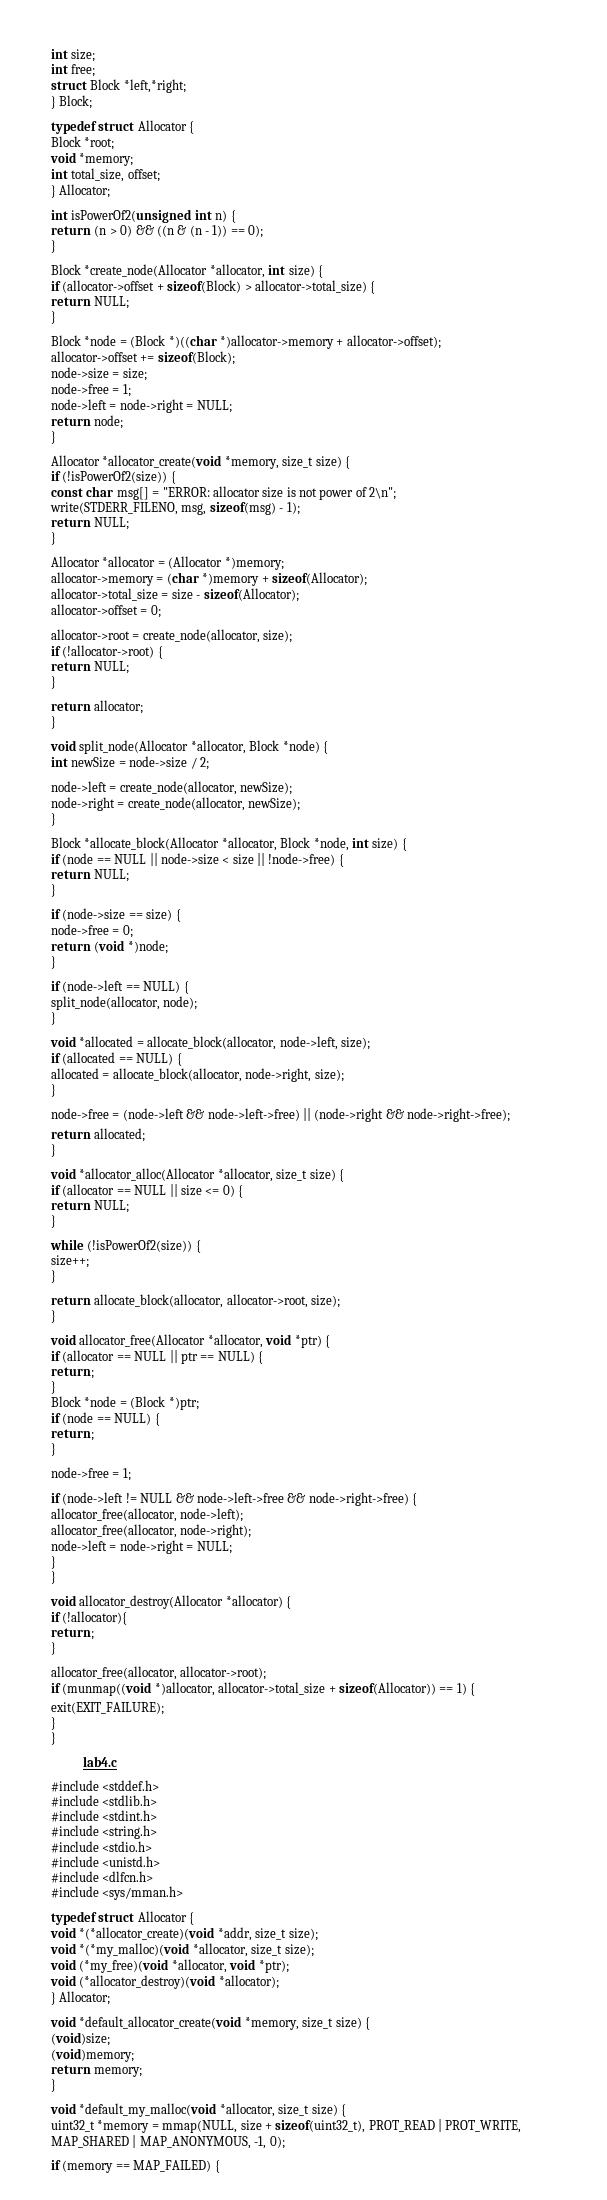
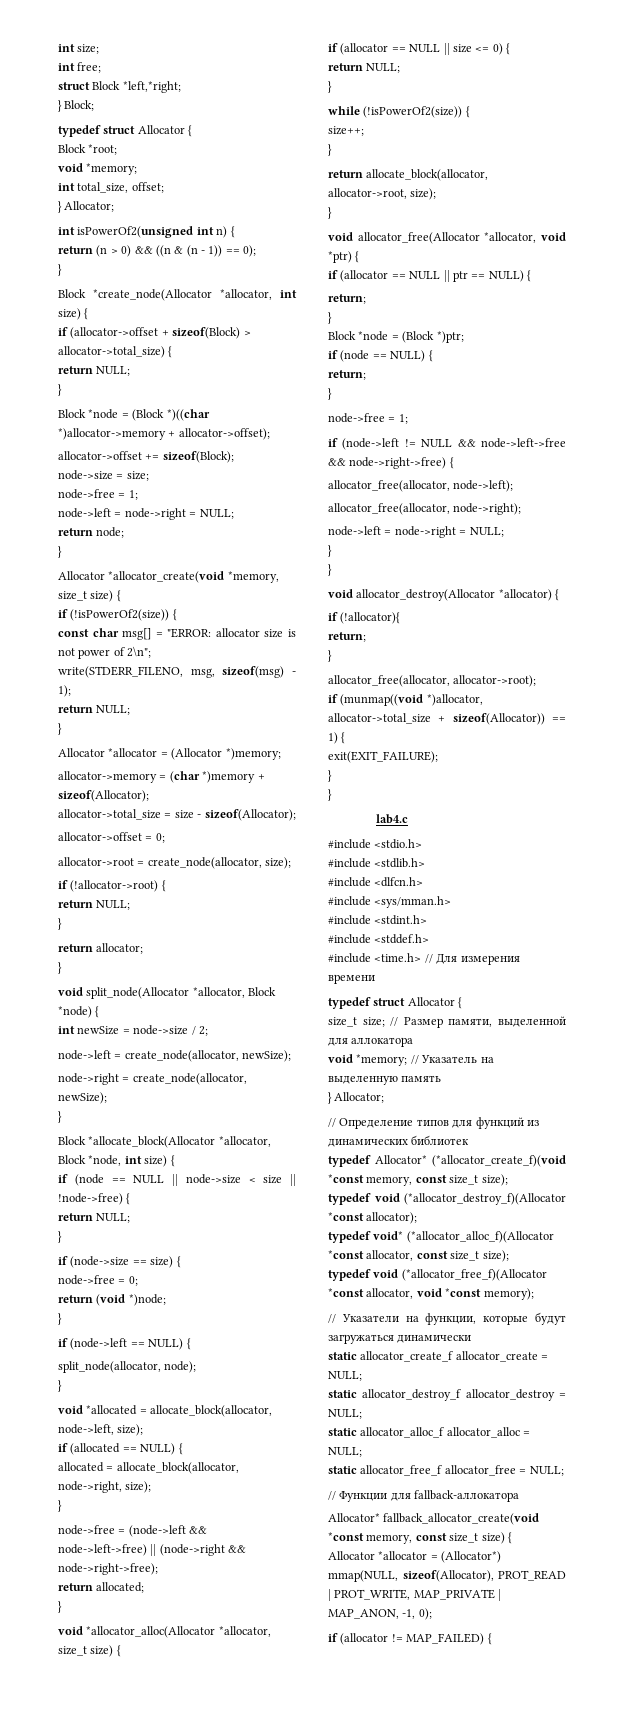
[102,1780,160,1791] <stddef.h> -> [374,839,423,849] <stdio.h>
[102,1810,158,1821] [51,1825,158,1839] [51,1841,153,1853] [51,1856,161,1868] [51,1871,154,1883] [51,1886,184,1900] [51,1911,195,1925] [50,1927,318,1941] [50,1943,314,1957] [50,1959,289,1973] [50,1975,279,1989] [51,1991,111,2005] [50,2016,370,2030] [51,2032,110,2046] [51,2048,134,2062] [51,2065,143,2077] [51,2079,56,2092] [50,2103,346,2117] [51,2119,522,2133] [51,2135,251,2149] <stdint.h> // #include <string.h> // #include <stdio.h> // #include <unistd.h> // #include <dlfcn.h> // #include <sys/mman.h> // typedef struct Allocator { // void *(*allocator_create)(void *addr, size_t size); // void *(*my_malloc)(void *allocator, size_t size); // void (*my_free)(void *allocator, void *ptr); // void (*allocator_destroy)(void *allocator); // } Allocator; // void *default_allocator_create(void *memory, size_t size) { // (void)size; // (void)memory; // return memory; // } // void *default_my_malloc(void *allocator, size_t size) { // uint32_t *memory = mmap(NULL, size + sizeof(uint32_t), PROT_READ | PROT_WRITE, MAP_SHARED | MAP_ANONYMOUS, -> [374,877,424,887] [328,896,452,908] [328,915,428,925] [328,934,430,944] [328,953,520,965] [328,974,375,984] [328,997,463,1009] [328,1016,566,1028] [328,1037,414,1047] [328,1054,494,1066] [328,1075,442,1085] [328,1092,385,1104] [328,1117,539,1129] [328,1135,470,1147] [328,1155,566,1167] [328,1174,508,1186] [328,1193,566,1205] [328,1212,418,1224] [328,1231,554,1243] [328,1250,509,1262] [328,1269,547,1281] [328,1288,534,1300] [328,1312,566,1325] [328,1334,472,1344] [328,1351,549,1362] [328,1371,362,1381] [328,1389,566,1401] [328,1409,362,1419] [328,1427,531,1438] [328,1447,362,1457] [328,1465,564,1476] [328,1490,520,1502] [328,1513,540,1525] [328,1532,512,1544] [328,1551,502,1563] [328,1570,566,1582] [328,1589,502,1601] [328,1609,399,1619] <dlfcn.h> // #include <sys/mman.h> // #include <stdint.h> // #include <stddef.h> // #include <time.h> // Для измерения времени // typedef struct Allocator { // size_t size; // Размер памяти, выделенной для аллокатора // void *memory; // Указатель на выделенную память // } Allocator; // // Определение типов для функций из динамических библиотек // typedef Allocator* (*allocator_create_f)(void *const memory, const size_t size); // typedef void (*allocator_destroy_f)(Allocator *const allocator); // typedef void* (*allocator_alloc_f)(Allocator *const allocator, const size_t size); // typedef void (*allocator_free_f)(Allocator *const allocator, void *const memory); // // Указатели на функции, которые будут загружаться динамически // static allocator_create_f allocator_create = NULL; // static allocator_destroy_f allocator_destroy = NULL; // static allocator_alloc_f allocator_alloc = NULL; // static allocator_free_f allocator_free = NULL; // // Функции для fallback-аллокатора // Allocator* fallback_allocator_create(void *const memory, const size_t size) { // Allocator *allocator = (Allocator*) mmap(NULL, sizeof(Allocator), PROT_READ | PROT_WRITE, MAP_PRIVATE | MAP_ANON,
[62,2160,130,2173] (memory == -> [340,1633,403,1645] (allocator !=

